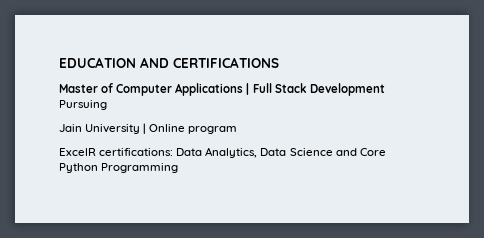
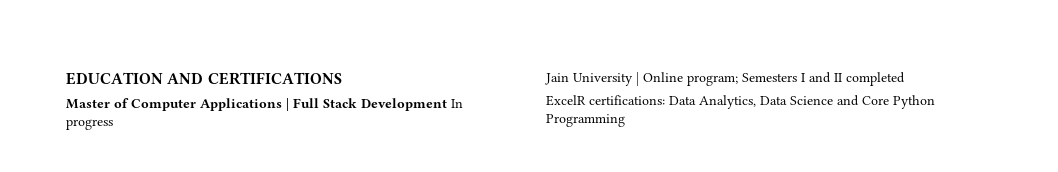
[59,100,107,110] Pursuing -> [451,99,463,108] [66,119,113,130] In progress
[188,126,238,134] program -> [687,72,905,86] program; Semesters I and II completed

